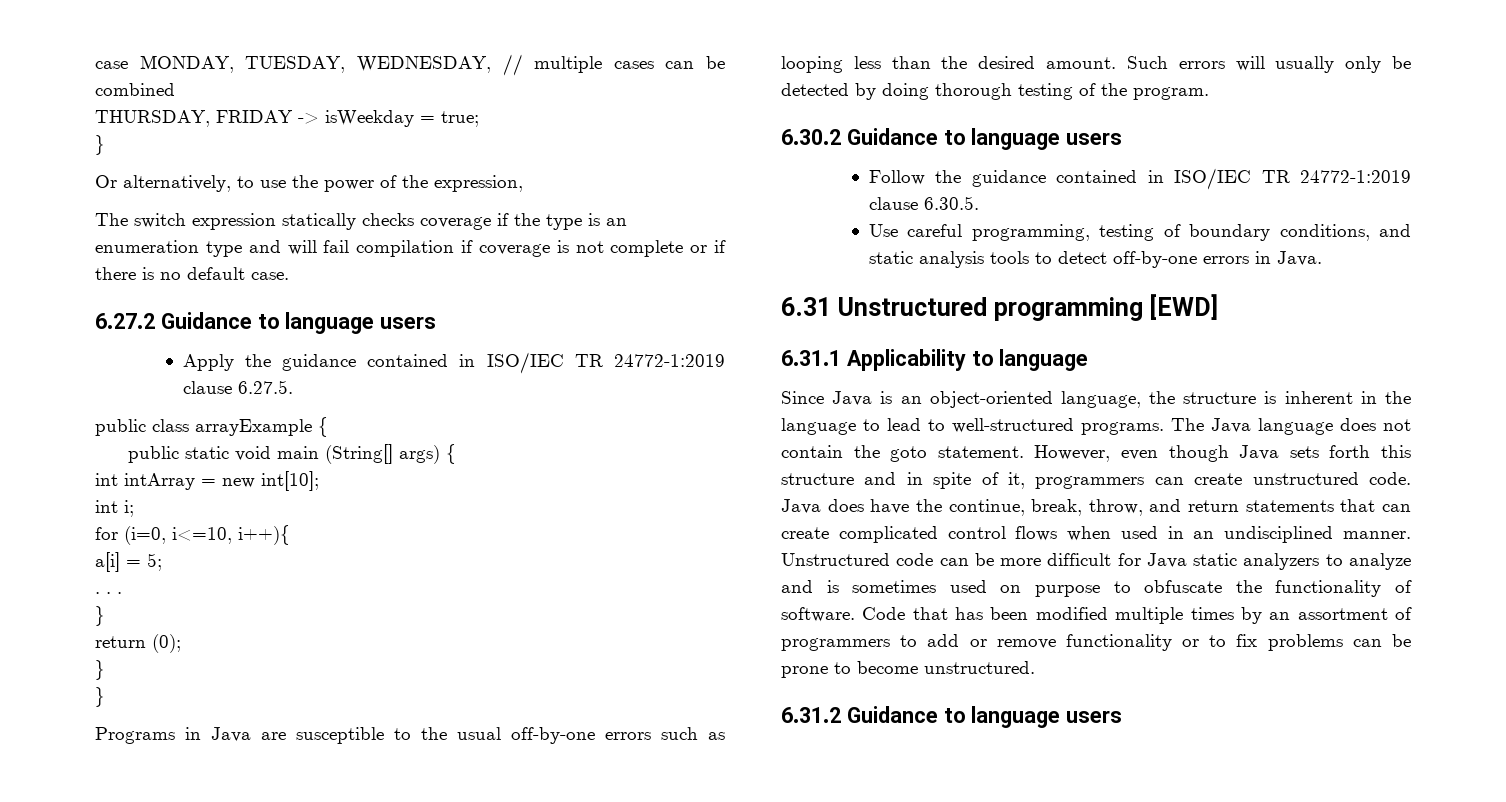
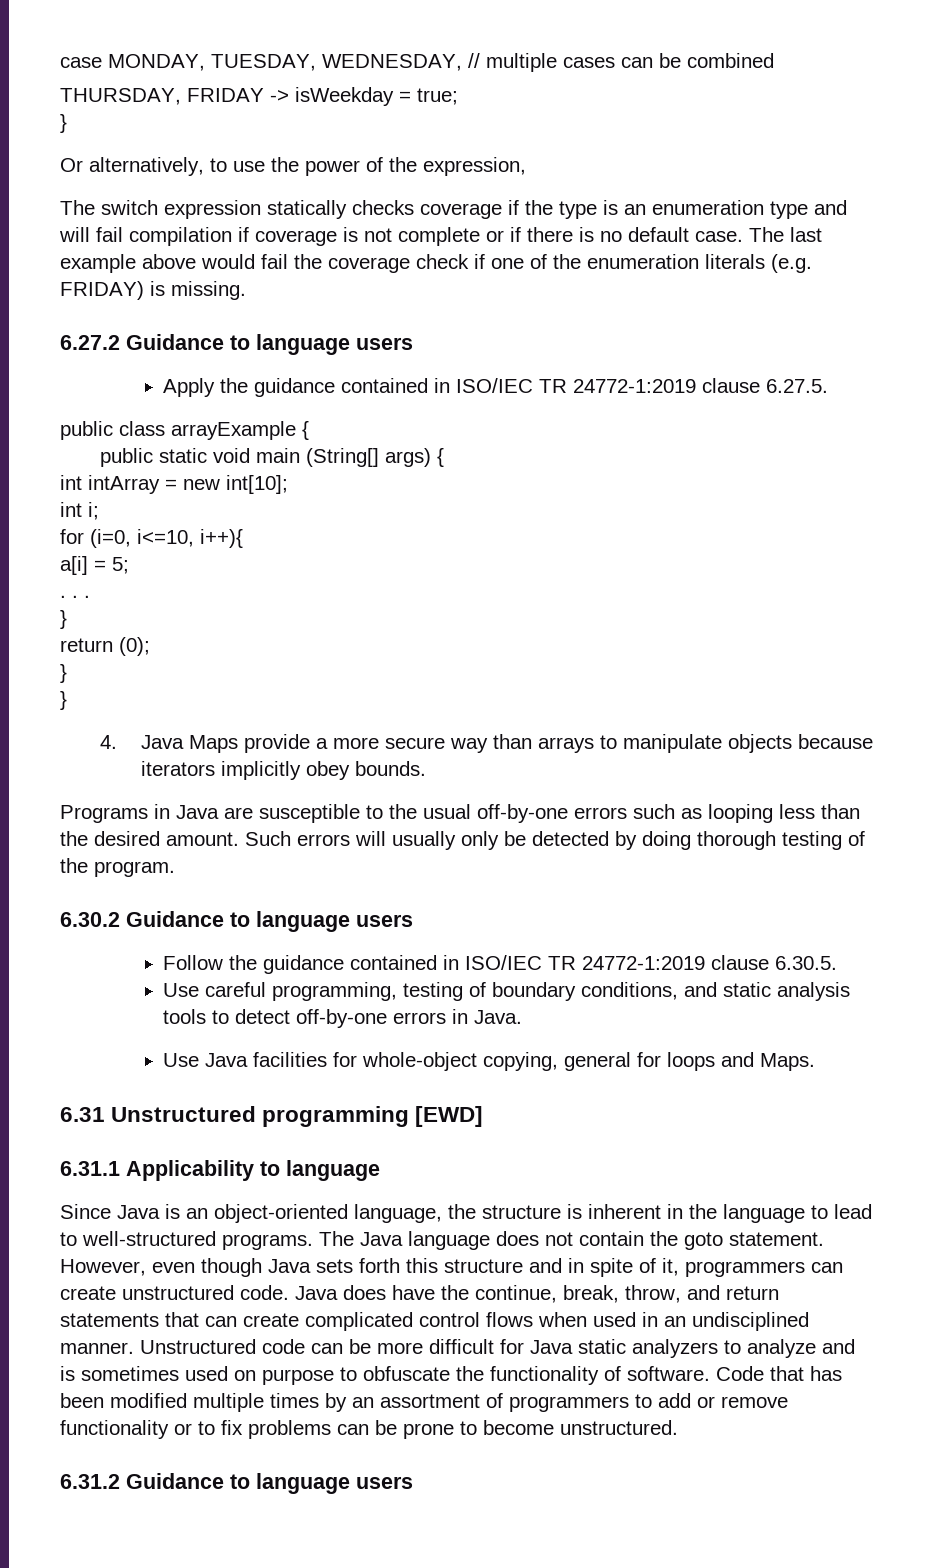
(289, 276) none -> [749,227,822,242] [60,254,812,273] [60,281,246,300] The last example above would fail the coverage check if one of the enumeration literals (e.g. FRIDAY) is missing.
(105, 697) none -> [100,734,873,753] [140,761,426,780] // 4. Java Maps provide a more secure way than arrays to manipulate objects because iterators implicitly obey bounds.
(1322, 258) none -> [163,1052,816,1071] // Use Java facilities for whole-object copying, general for loops and Maps.

